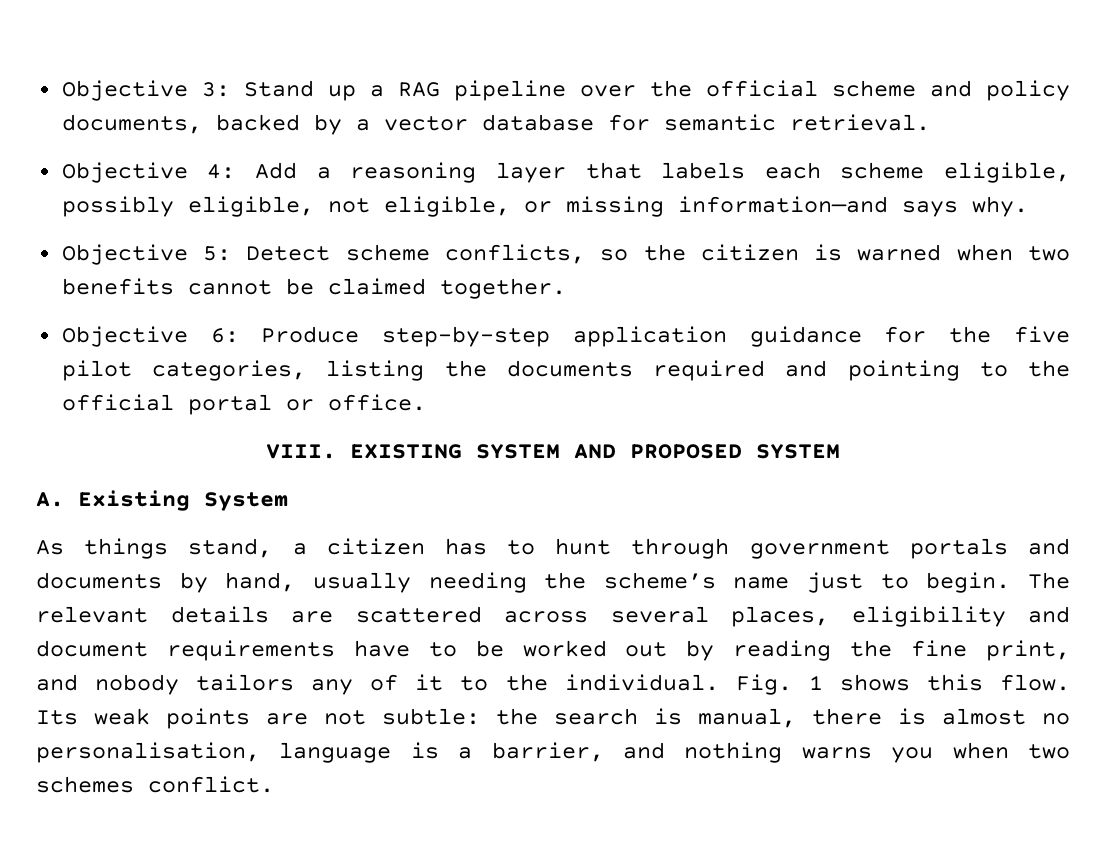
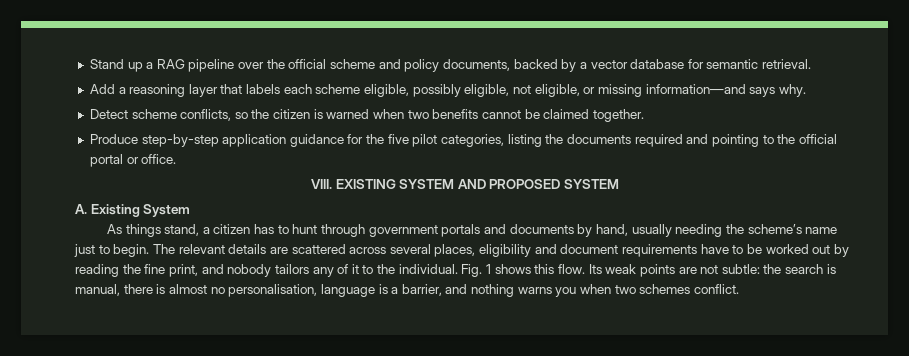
[61,80,230,101] Objective 3: -> (89, 64) none
[61,162,236,183] Objective 4: -> (812, 64) none
[61,244,232,265] Objective 5: -> (806, 90) none
[61,326,239,347] Objective 6: -> (644, 115) none

